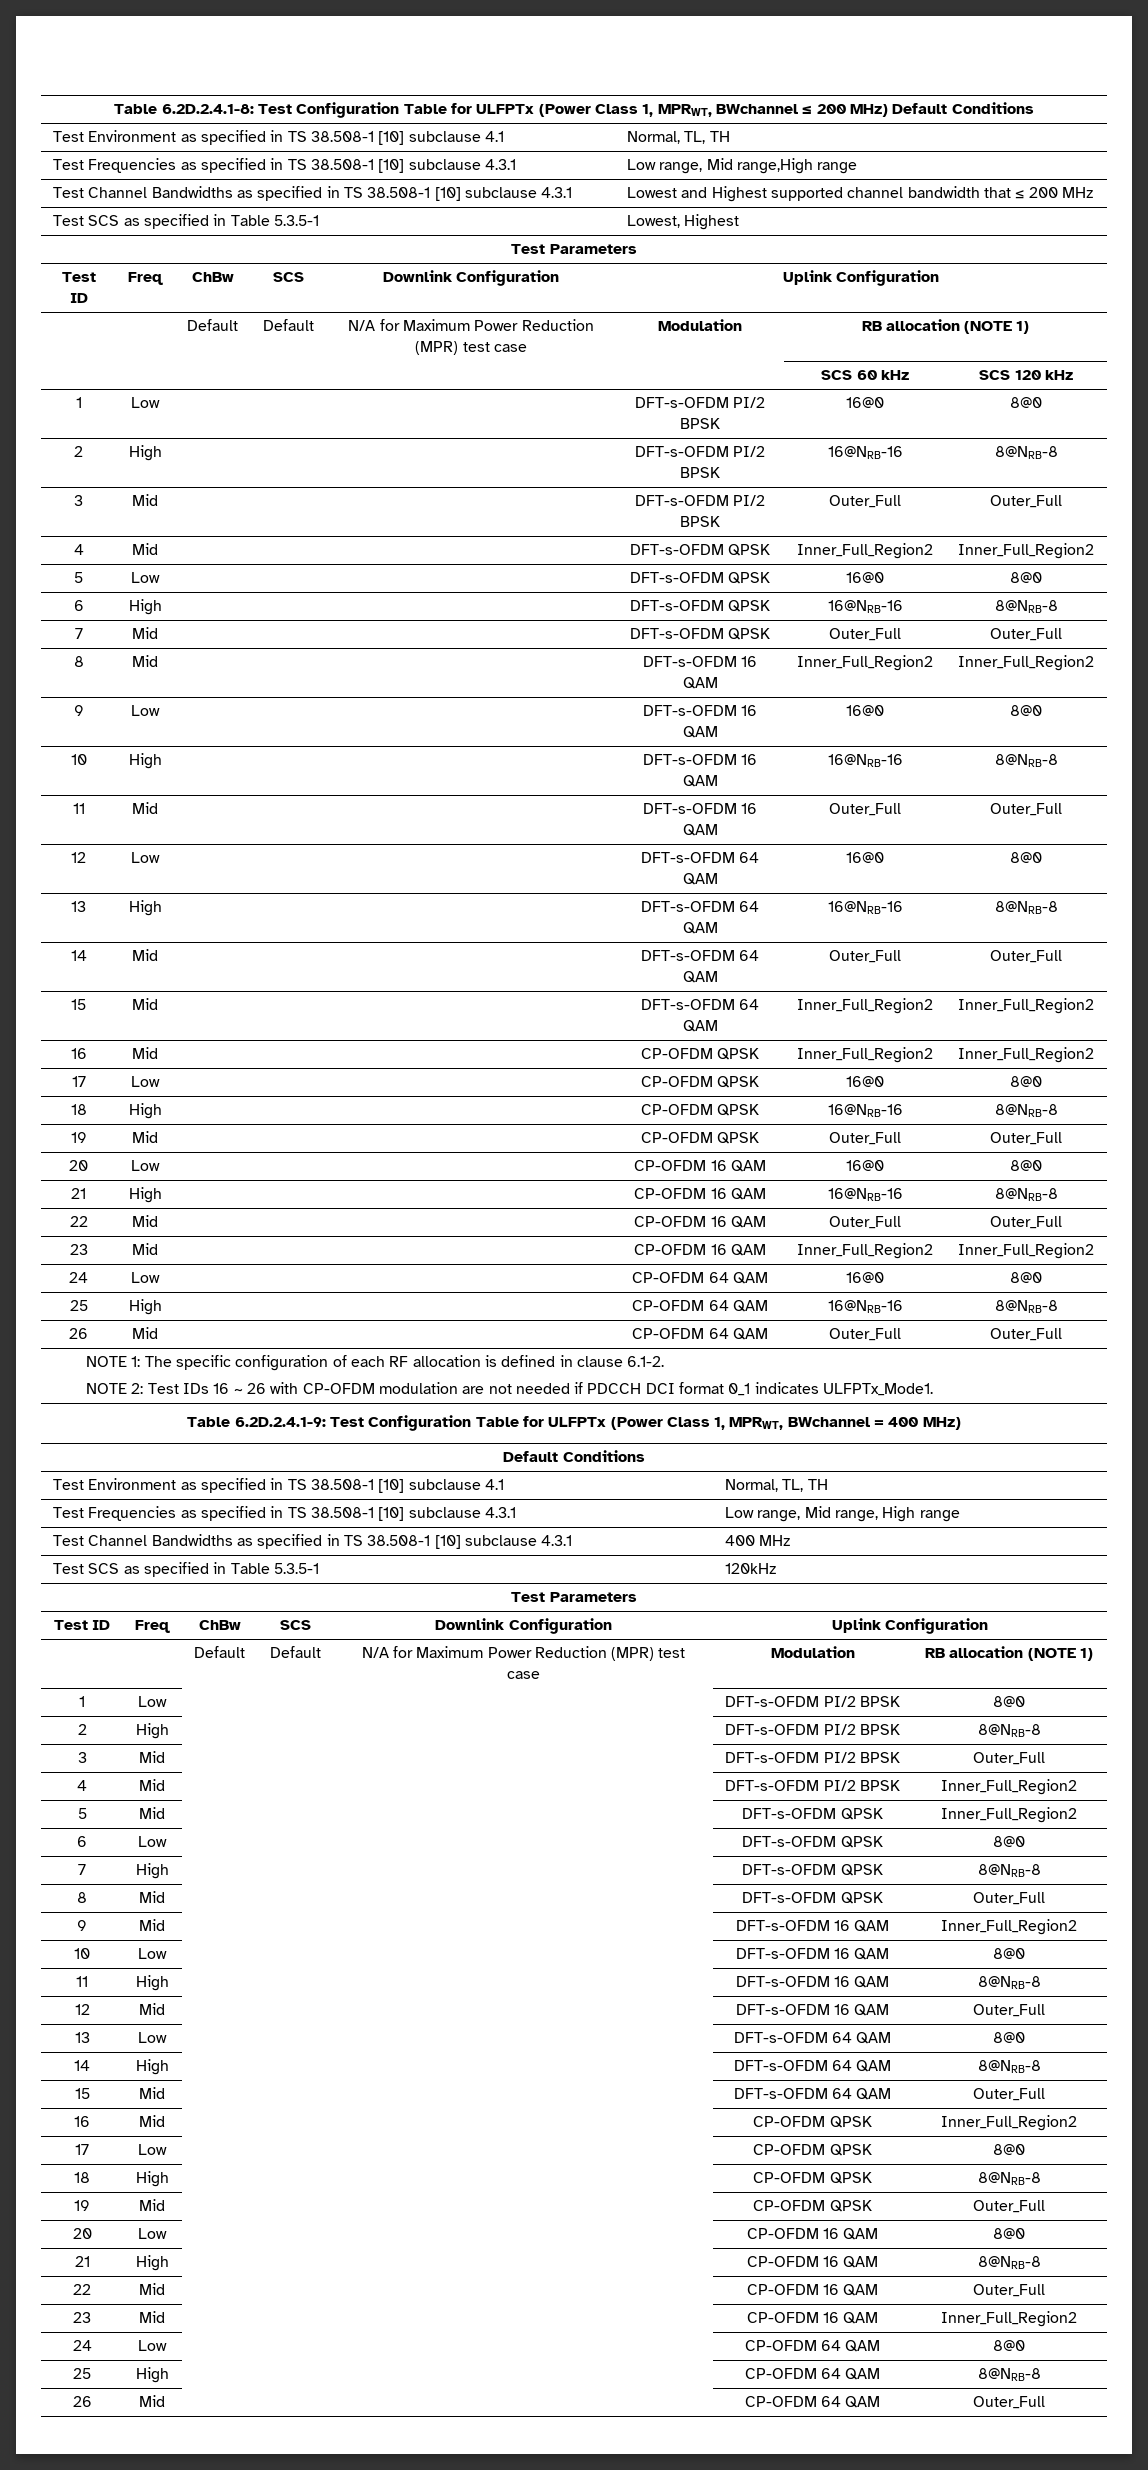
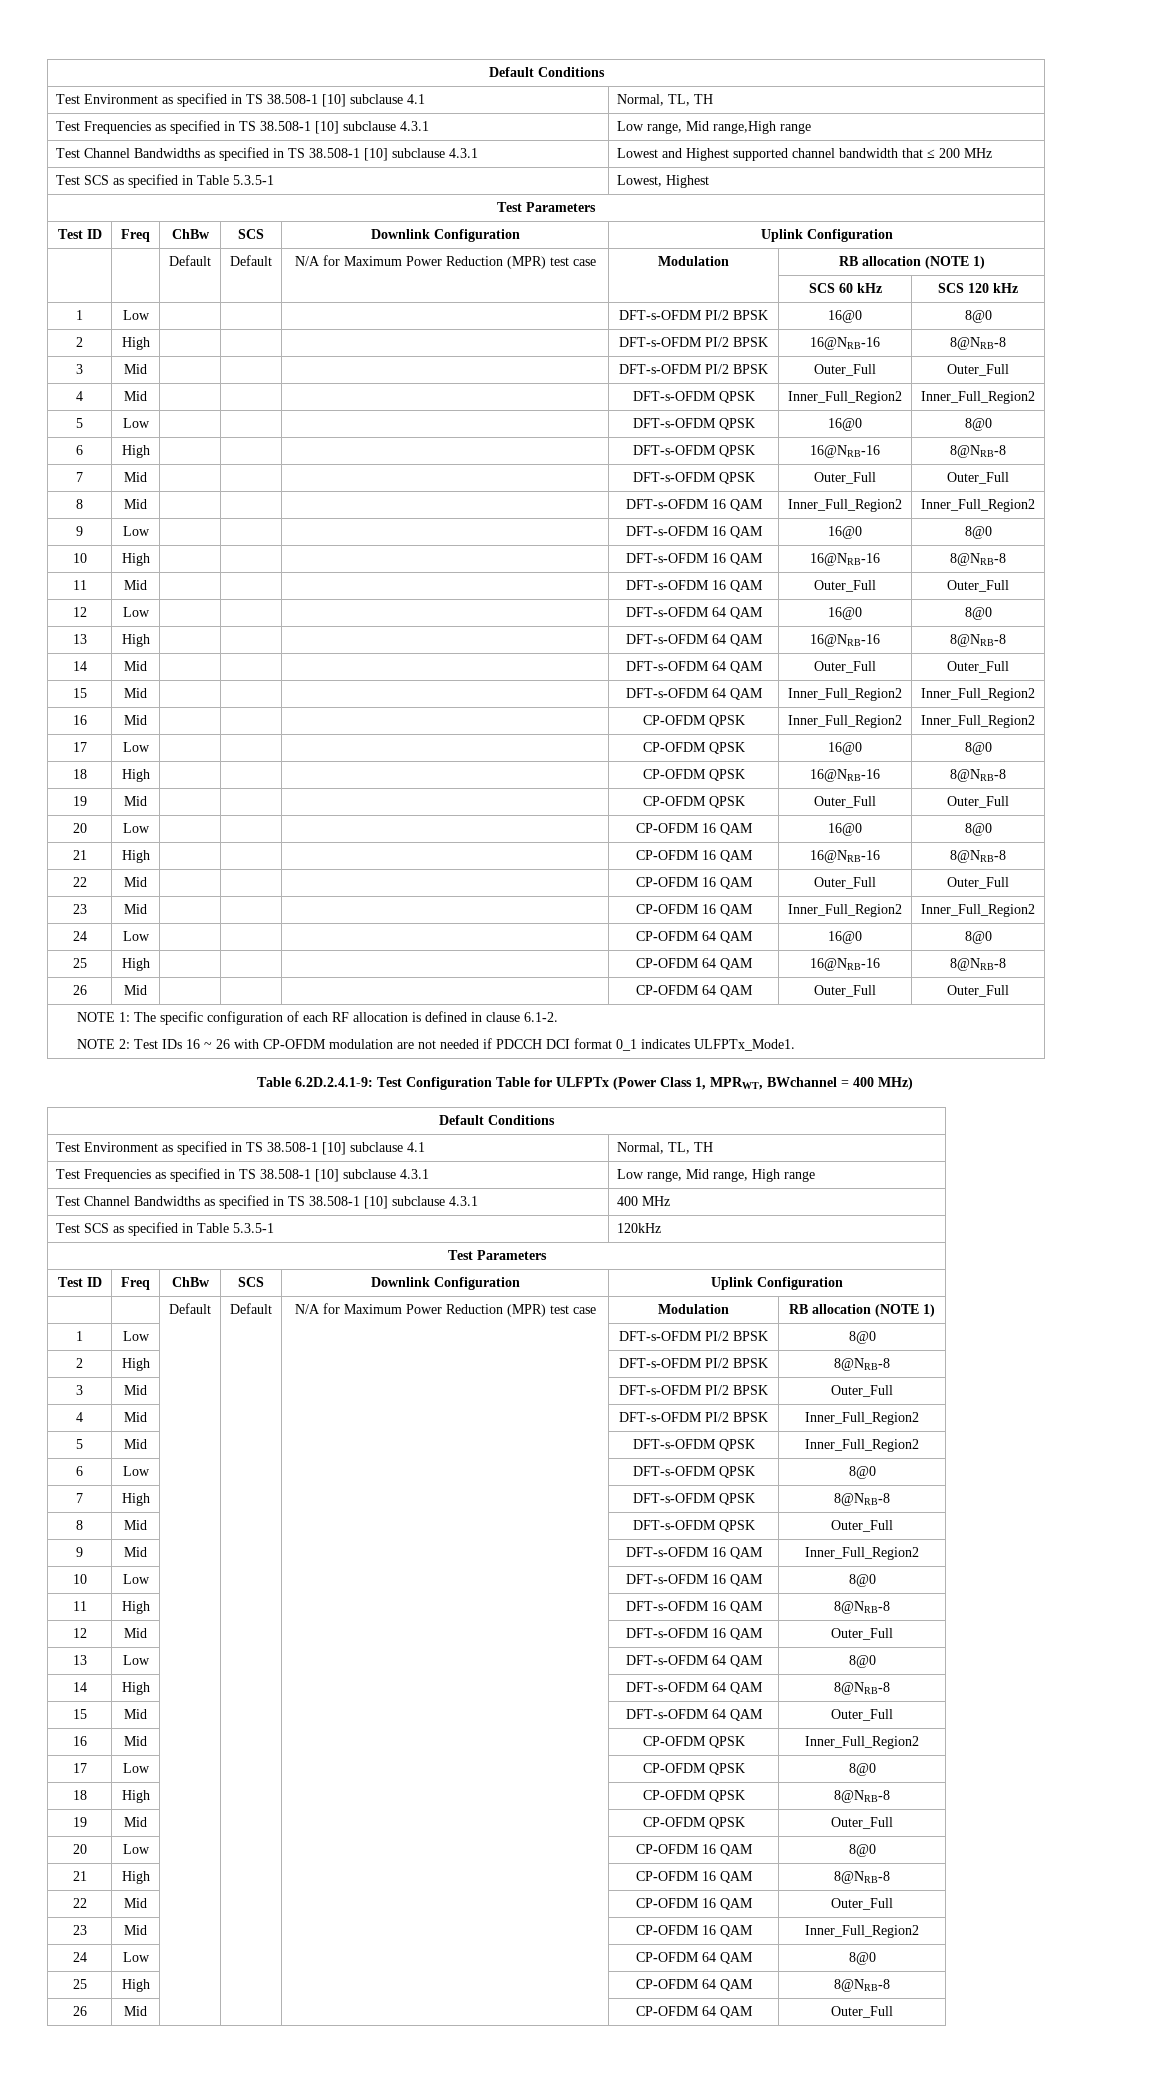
[114,102,888,118] Table 6.2D.2.4.1-8: Test Configuration Table for ULFPTx (Power Class 1, MPRWT, BWchannel ≤ 200 MHz) -> (488, 72) none

